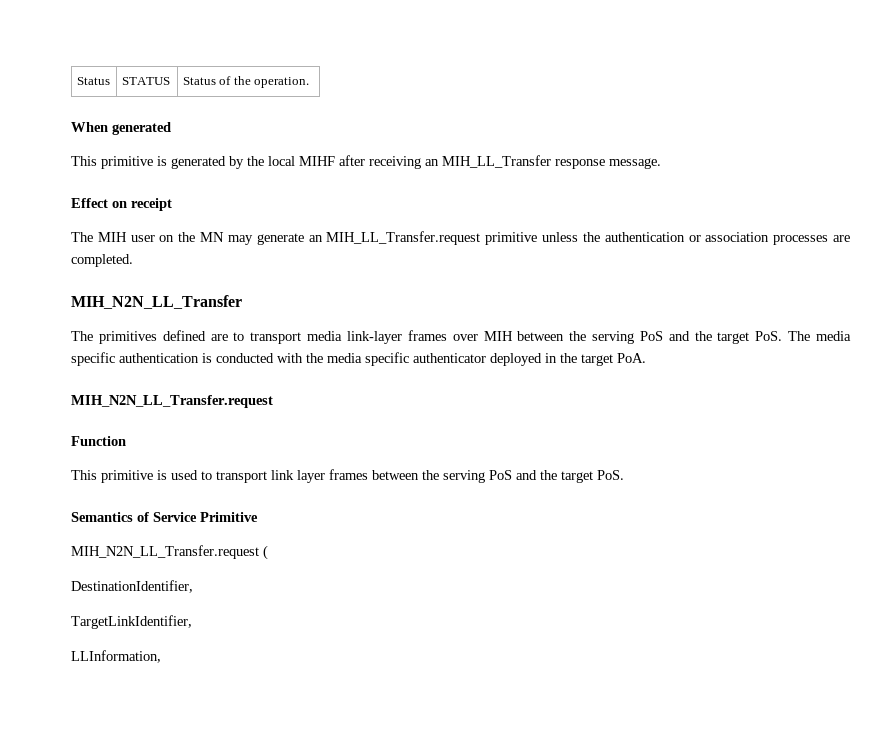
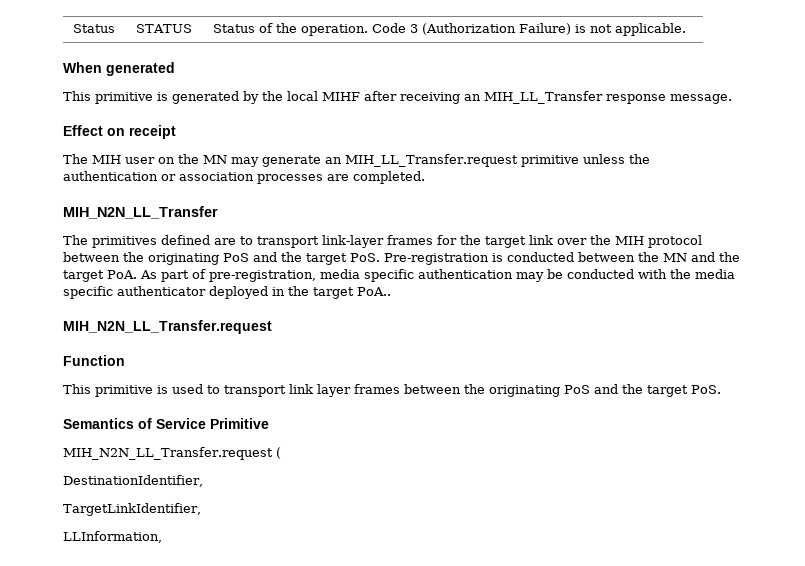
(310, 82) none -> [372,23,687,36] Code 3 (Authorization Failure) is not applicable.
[307,331,343,341] media -> (319, 242) none
[452,331,811,344] over MIH between the serving PoS and the target PoS. The -> [437,235,702,248] [63,252,740,265] [63,269,316,282] for the target link over the MIH protocol between the originating PoS and the target PoS. Pre-registration is conducted between the MN and the target PoA. As part of pre-registration,
[202,353,212,363] is -> [516,269,563,282] may be
[617,353,646,363] PoA. -> [357,287,391,296] PoA..
[443,470,485,483] serving -> [489,385,560,397] originating

